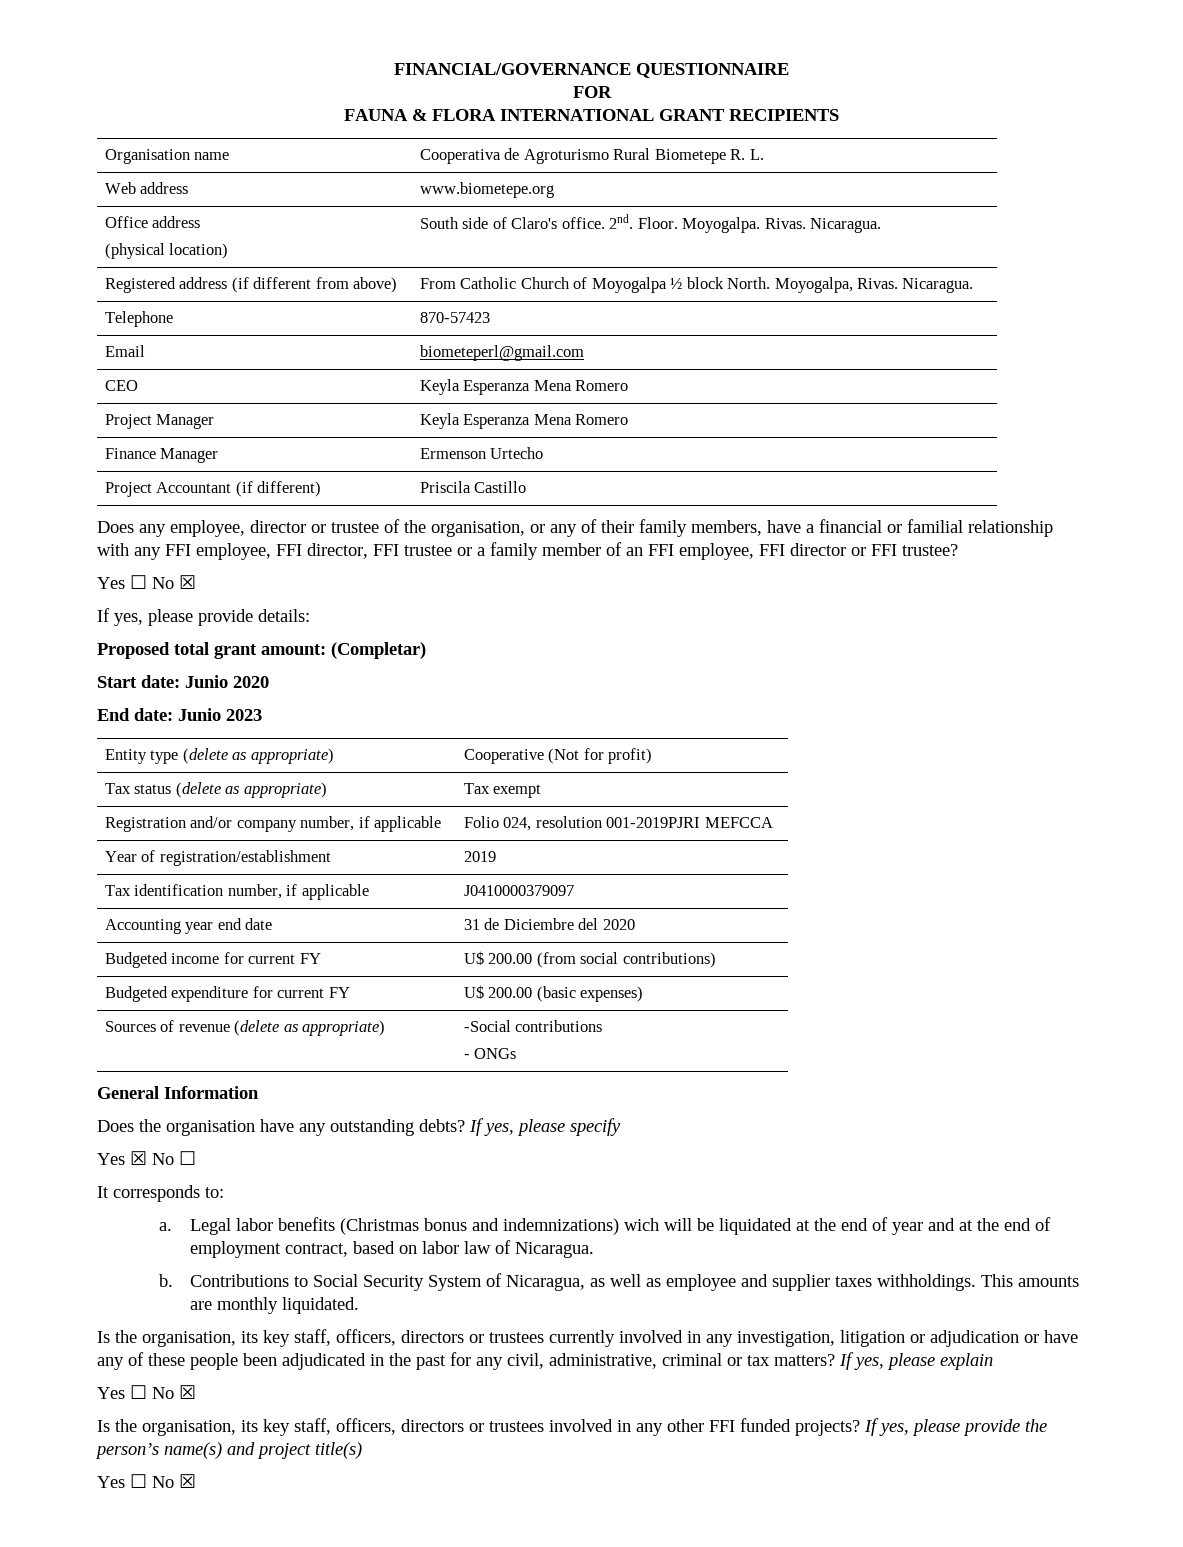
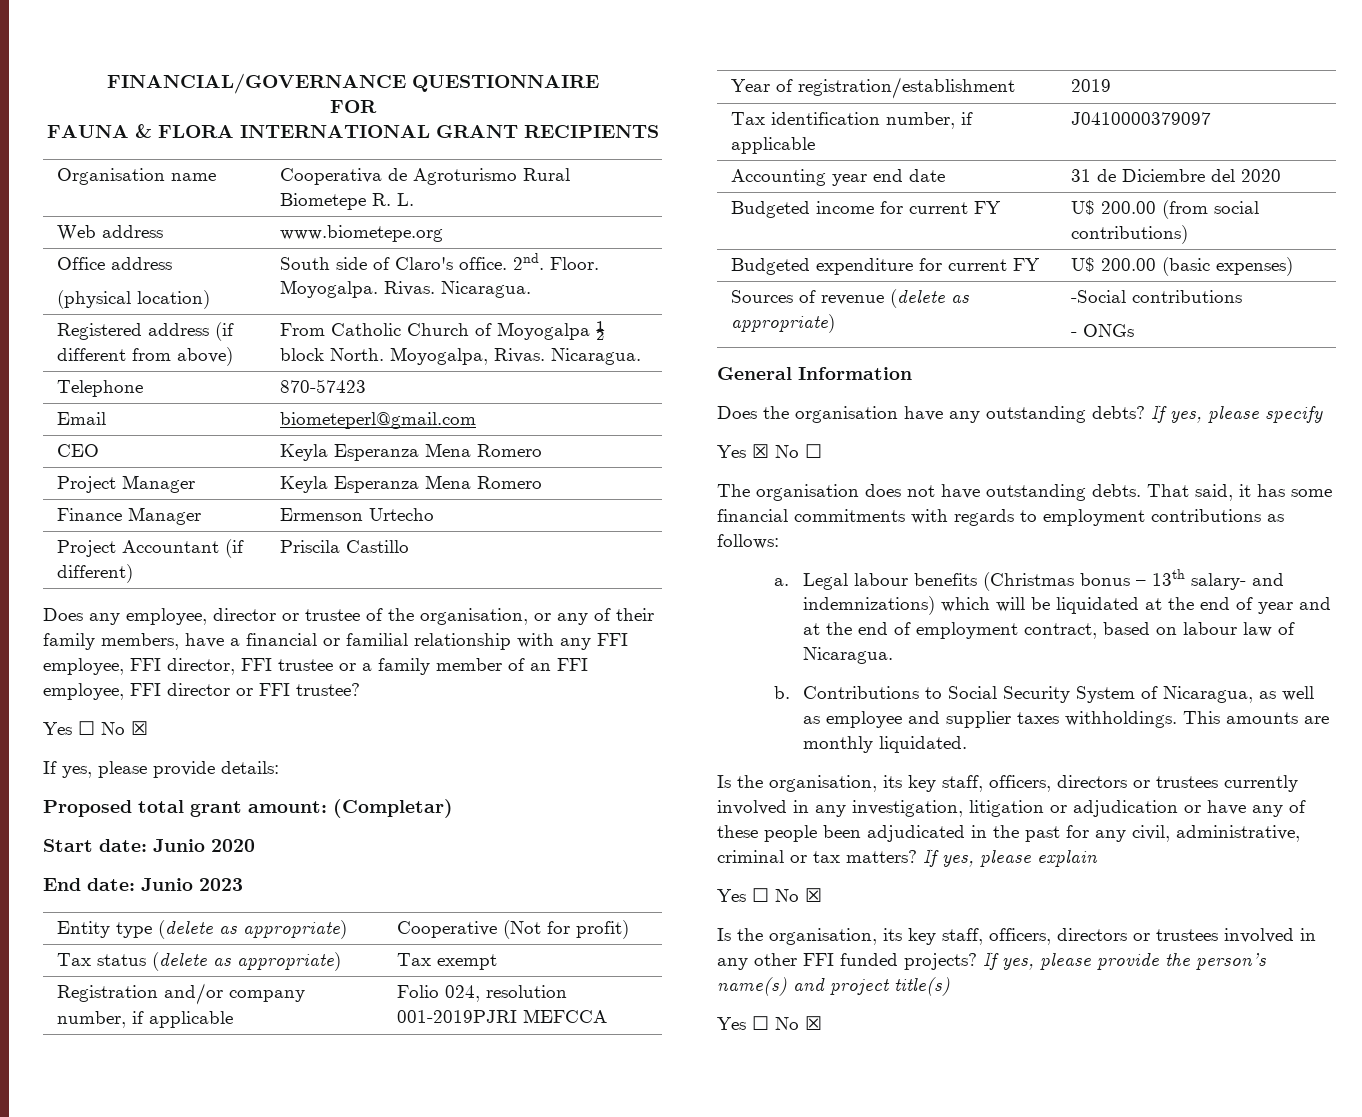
[97,1185,224,1202] It corresponds to: -> [717,484,1332,501] [717,509,1284,526] [717,534,779,549] The organisation does not have outstanding debts. That said, it has some financial commitments with regards to employment contributions as follows:
[235,1218,273,1231] labor -> [853,573,908,586] labour
(467, 1224) none -> [1135,569,1246,590] – 13th salary-
[623,1218,659,1231] wich -> [940,597,990,612] which
[421,1241,459,1254] labor -> [1182,622,1237,635] labour

